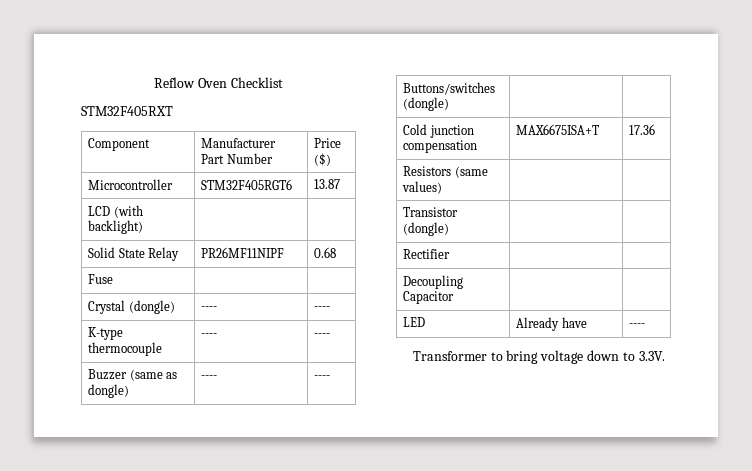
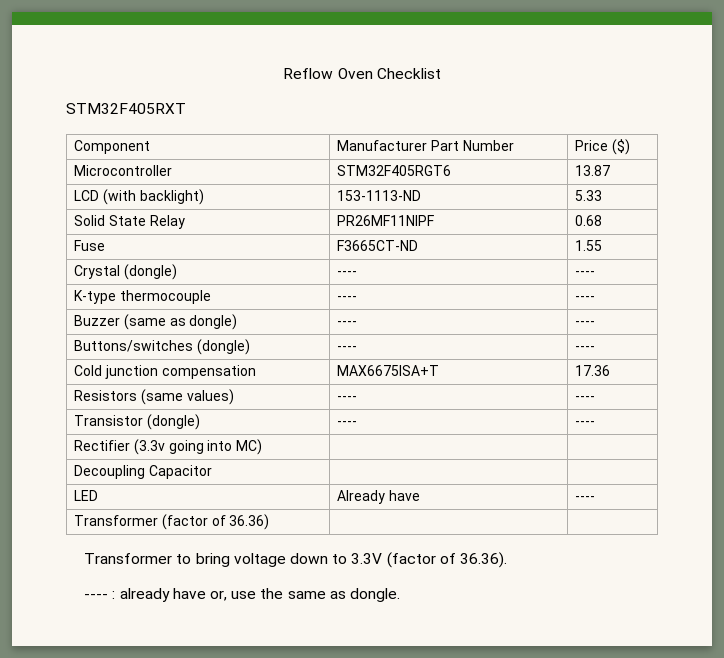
(144, 227) | -> [337,190,422,201] [575,190,603,201] 153-1113-ND | 5.33
(114, 279) | -> [337,240,419,251] [575,240,603,251] F3665CT-ND | 1.55
(450, 104) | -> [337,346,358,351] [575,346,596,351] ---- | ----
(443, 187) | -> [337,396,358,401] [575,396,596,401] ---- | ----
(450, 229) | -> [337,421,358,426] [575,421,596,426] ---- | ----
(451, 254) none -> [133,439,263,455] (3.3v going into MC)
(646, 325) none -> [74,514,270,530] // Transformer (factor of 36.36) | |
[638,351,665,361] 3.3V. -> [351,552,507,568] [84,588,400,602] 3.3V (factor of 36.36). // ---- : already have or, use the same as dongle.

